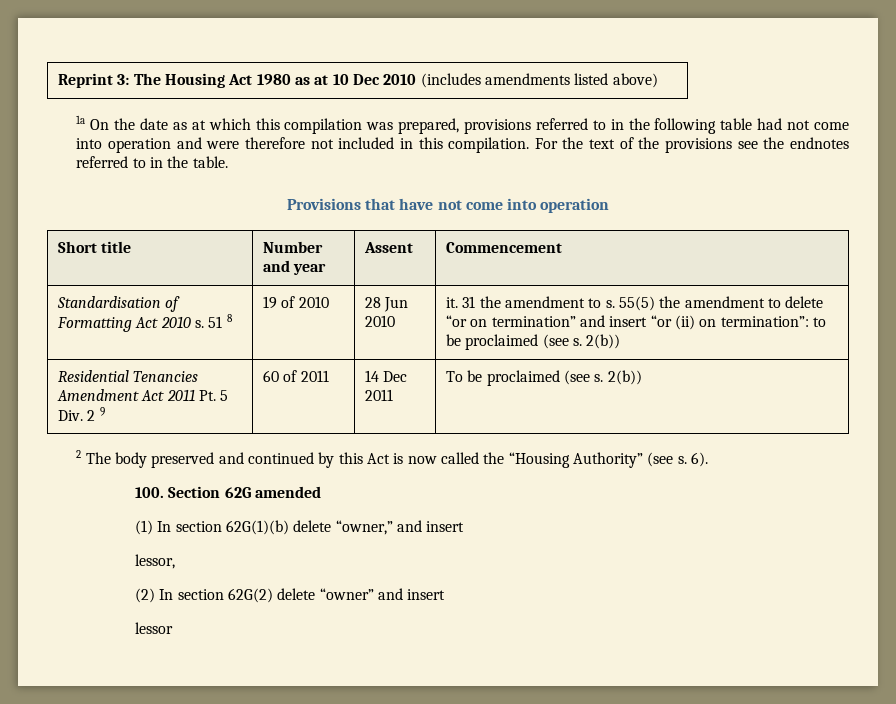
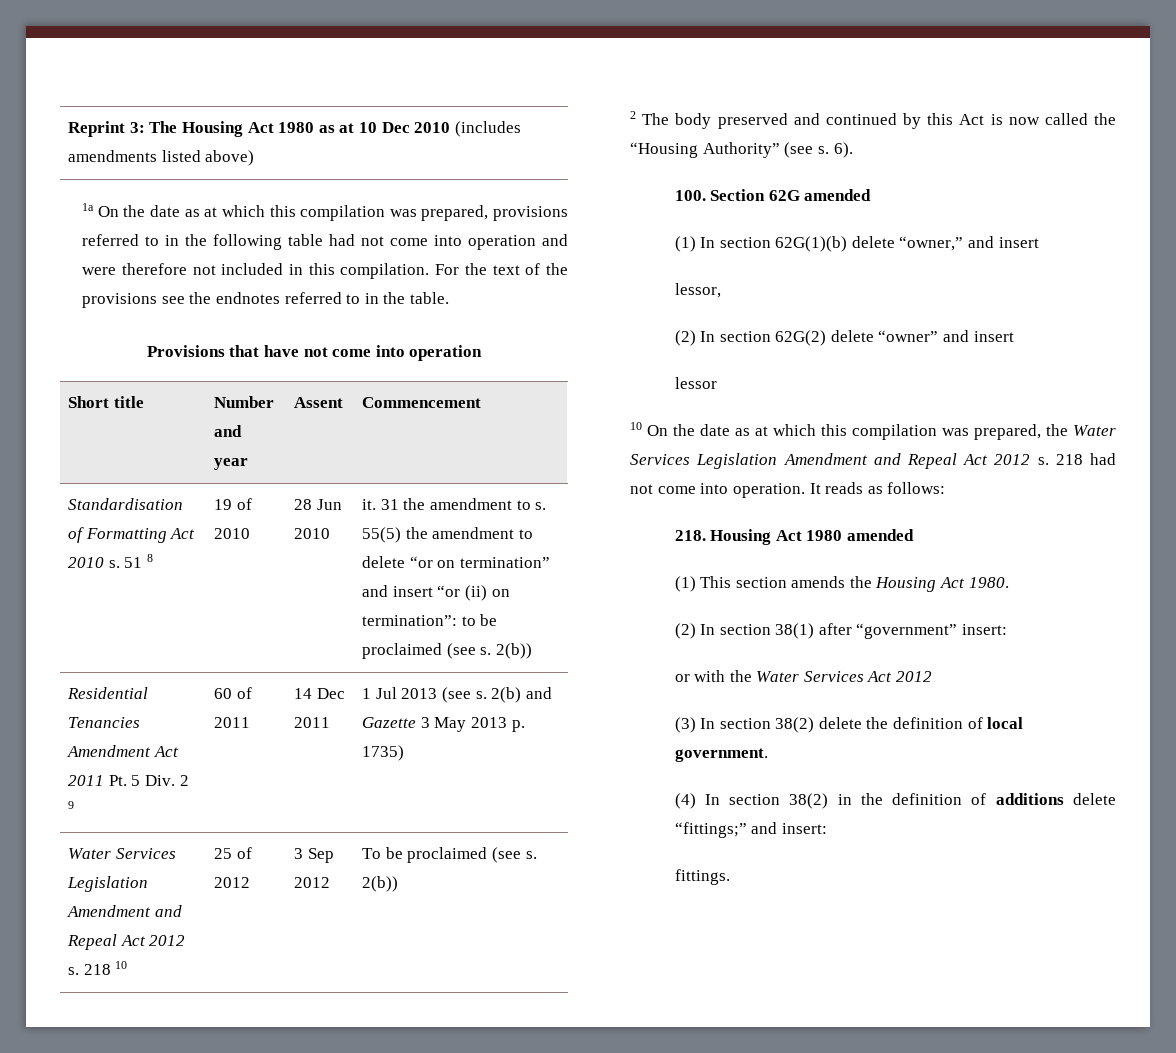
(394, 395) none -> [362,687,552,703] [362,717,525,732] [362,745,405,761] [68,848,176,859] [67,876,149,892] [67,905,182,917] [67,934,186,950] [68,961,128,975] [214,847,252,859] [214,877,251,888] [294,848,334,863] [294,877,331,888] | 1 Jul 2013 (see s. 2(b) and Gazette 3 May 2013 p. 1735) // Water Services Legislation Amendment and Repeal Act 2012 s. 218 10 | 25 of 2012 | 3 Sep 2012
(174, 628) none -> [630,422,1116,440] [630,453,1116,469] [630,482,946,498] [674,529,914,545] [674,576,1009,592] [674,623,1008,639] [674,670,933,682] [674,717,1024,733] [674,748,768,762] [674,793,1116,809] [674,822,827,838] [674,869,730,885] // 10 On the date as at which this compilation was prepared, the Water Services Legislation Amendment and Repeal Act 2012 s. 218 had not come into operation. It reads as follows: // 218. Housing Act 1980 amended // (1) This section amends the Housing Act 1980. // (2) In section 38(1) after “government” insert: // or with the Water Services Act 2012 // (3) In section 38(2) delete the definition of local government. // (4) In section 38(2) in the definition of additions delete “fittings;” and insert: // fittings.

